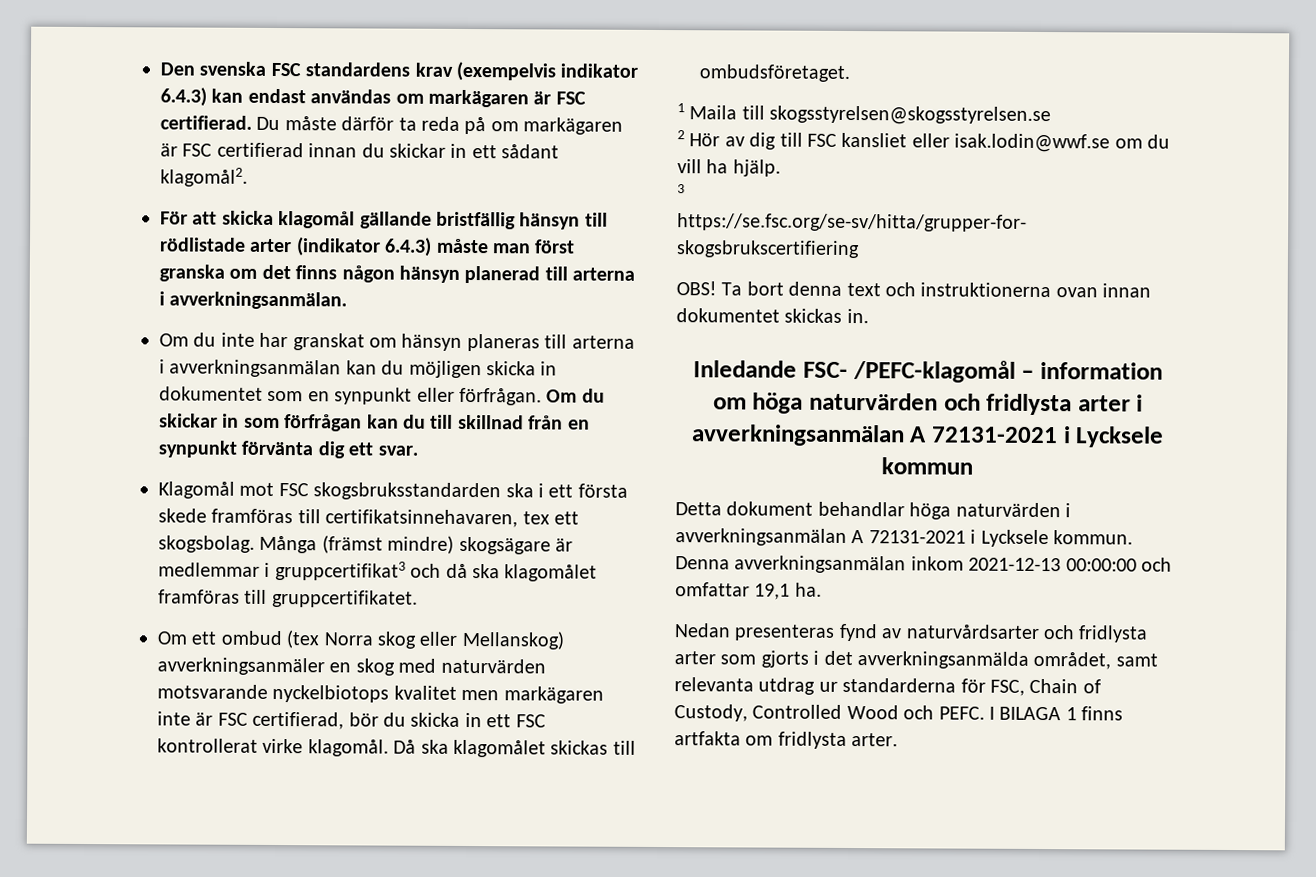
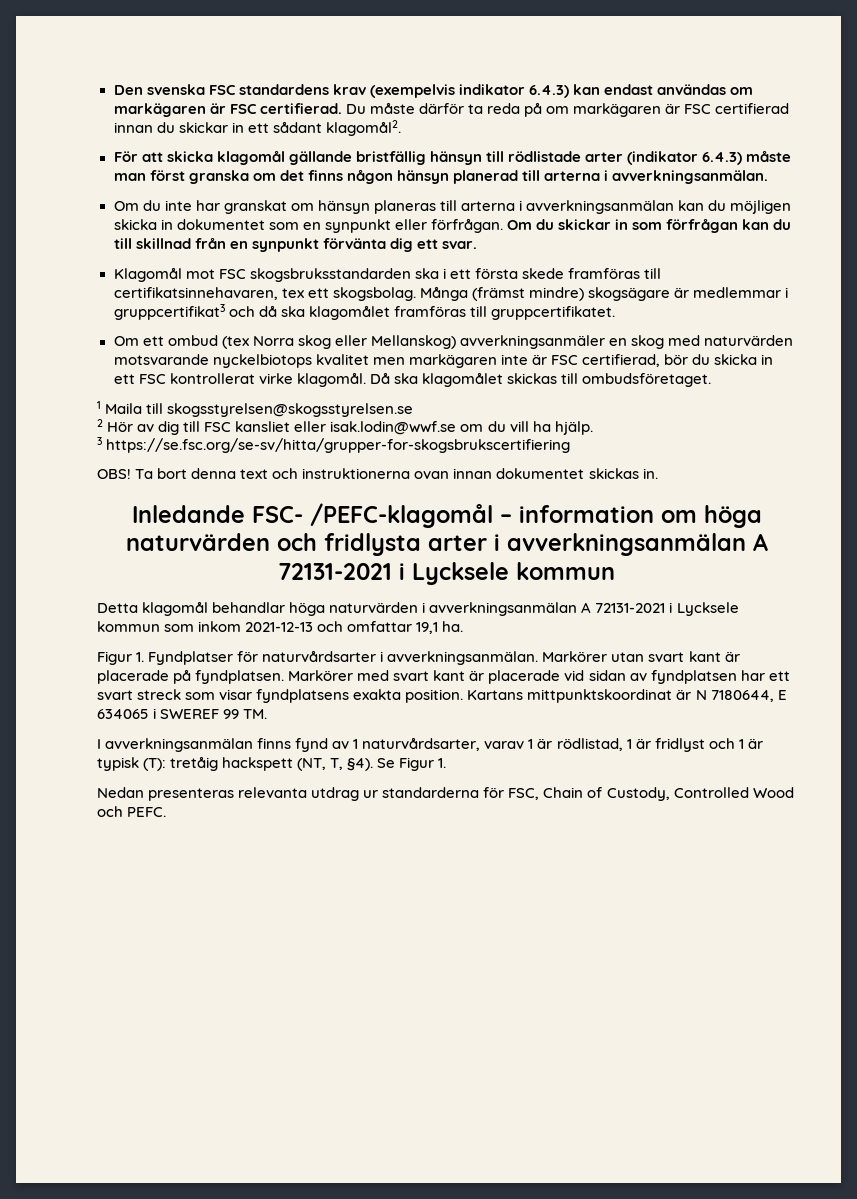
[726,501,814,516] dokument -> [142,601,209,616] klagomål
[1053,530,1133,545] [675,555,907,574] kommun. Denna avverkningsanmälan -> [97,621,195,632] kommun som
[1065,558,1137,572] 00:00:00 -> (314, 627) none
[674,623,1149,643] [674,650,1158,670] Nedan presenteras fynd av naturvårdsarter och fridlysta arter som gjorts i det avverkningsanmälda området, samt -> [97,650,740,665] [97,669,790,684] [97,689,787,703] [97,708,268,719] [97,737,763,752] [97,756,447,771] [97,787,235,801] Figur 1. Fyndplatser för naturvårdsarter i avverkningsanmälan. Markörer utan svart kant är placerade på fyndplatsen. Markörer med svart kant är placerade vid sidan av fyndplatsen har ett svart streck som visar fyndplatsens exakta position. Kartans mittpunktskoordinat är N 7180644, E 634065 i SWEREF 99 TM. // I avverkningsanmälan finns fynd av 1 naturvårdsarter, varav 1 är rödlistad, 1 är fridlyst och 1 är typisk (T): tretåig hackspett (NT, T, §4). Se Figur 1. // Nedan presenteras
[989,706,1124,721] [674,731,899,749] I BILAGA 1 finns artfakta om fridlysta arter. -> (167, 812) none

